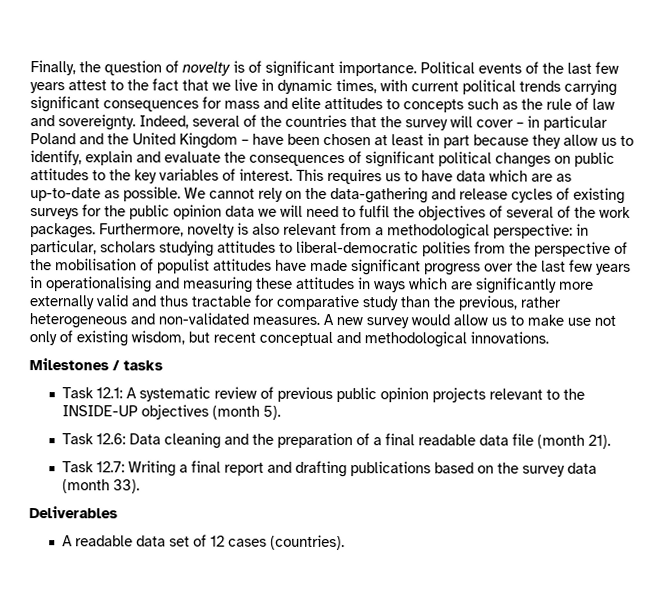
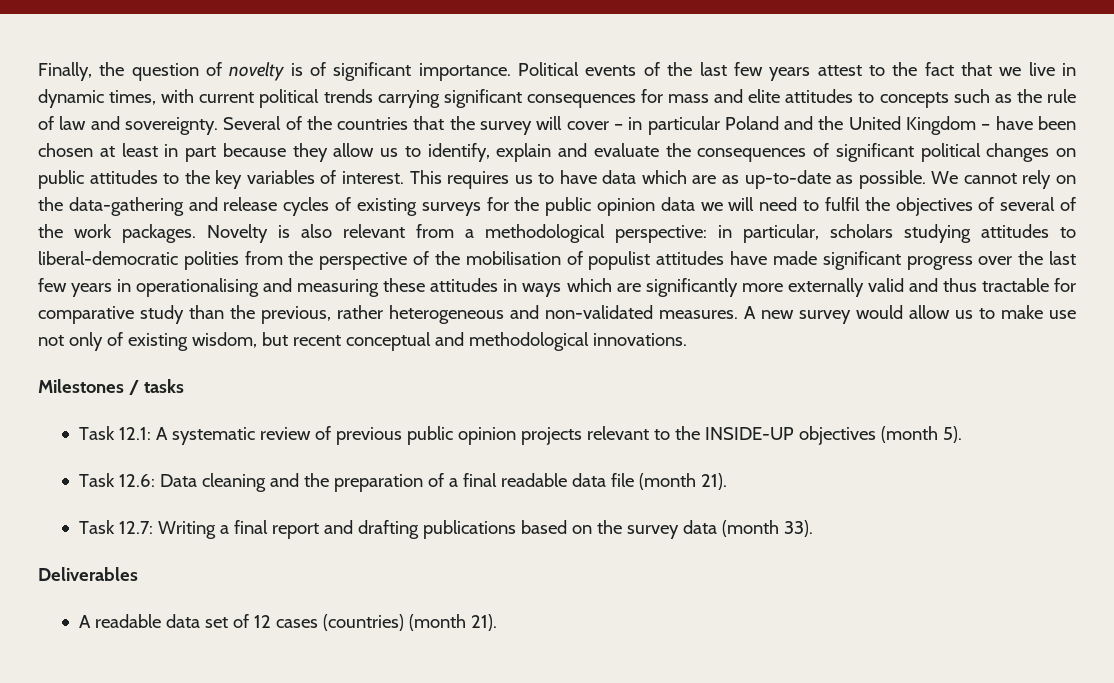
[139,115,240,129] Indeed, several -> [223,116,282,130] Several
[99,223,235,238] Furthermore, novelty -> [207,224,268,243] Novelty
[270,534,346,551] (countries). -> [322,614,497,631] (countries) (month 21).

